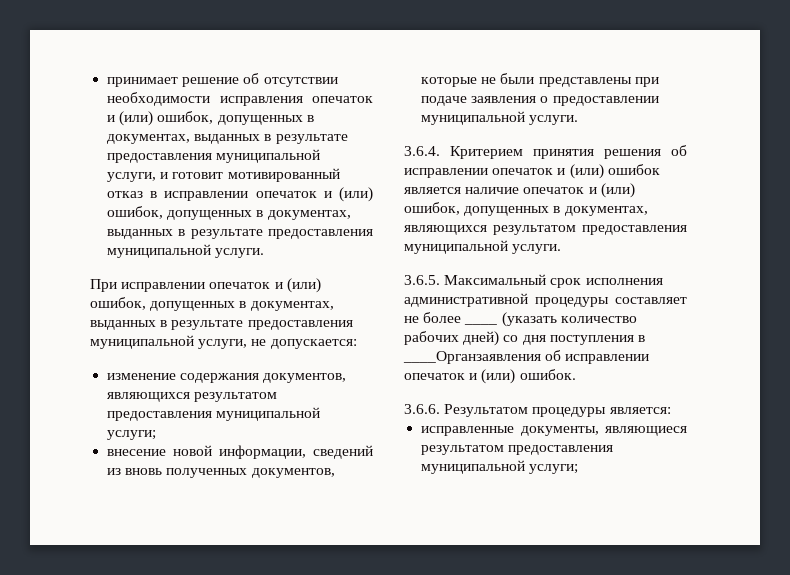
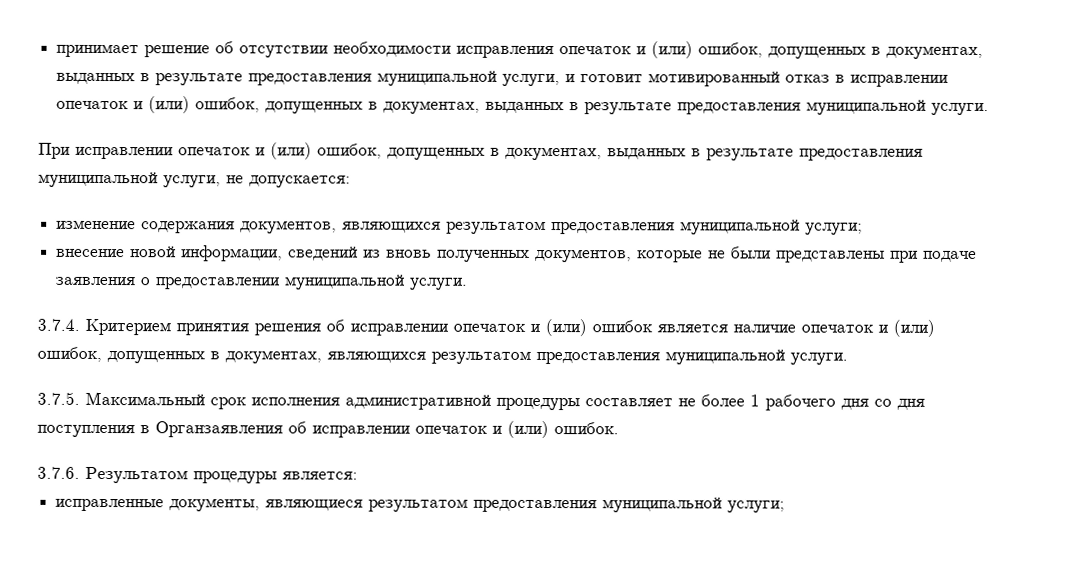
[404,146,440,156] 3.6.4. -> [37,318,80,331] 3.7.4.
[404,275,440,285] 3.6.5. -> [37,391,80,405] 3.7.5.
[464,312,637,327] [404,331,500,346] ____ (указать количество рабочих дней) -> [750,394,869,411] 1 рабочего дня
[403,351,541,364] ____Органзаявления -> [155,421,283,438] Органзаявления
[404,404,440,414] 3.6.6. -> [37,466,80,479] 3.7.6.

